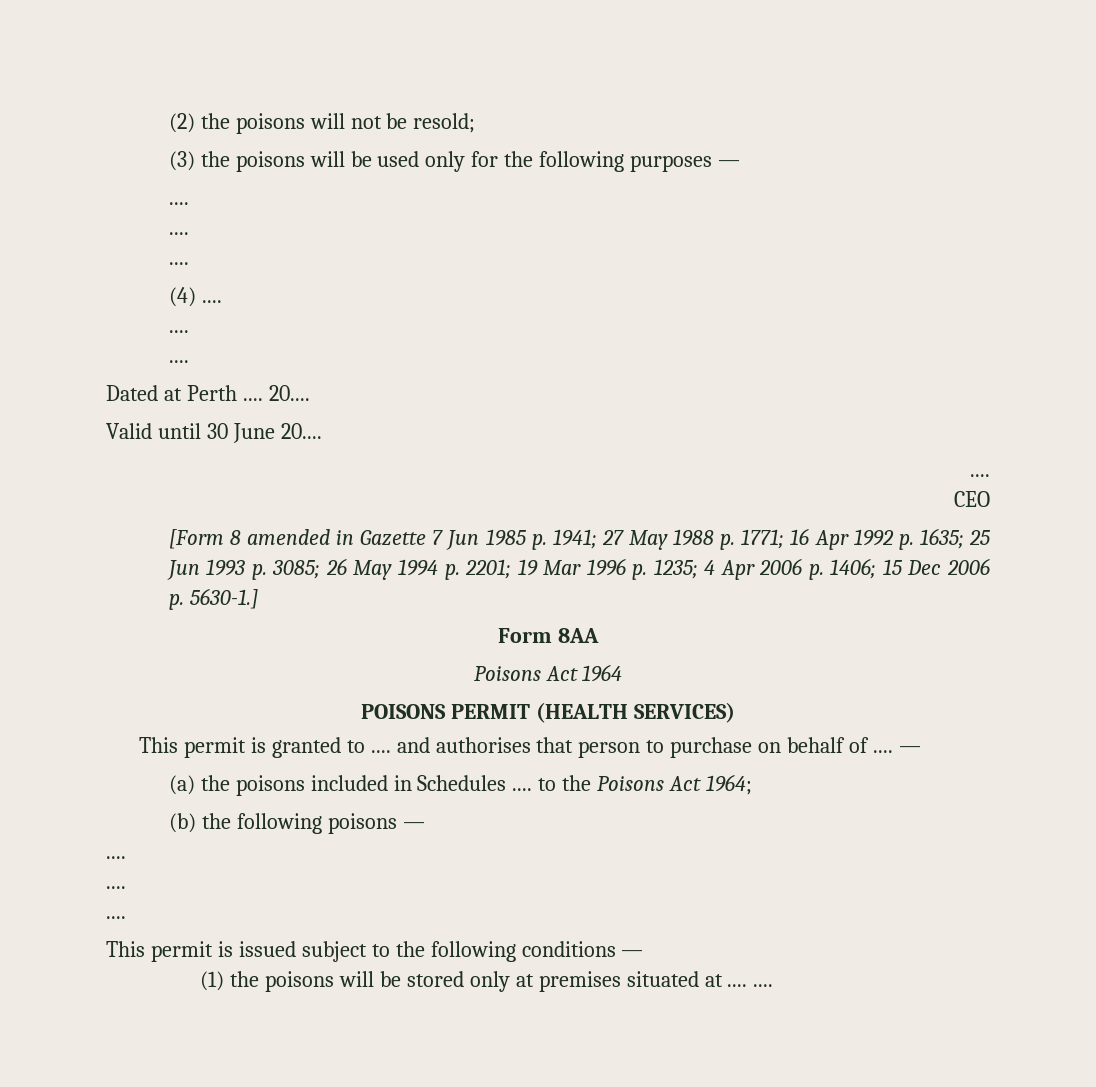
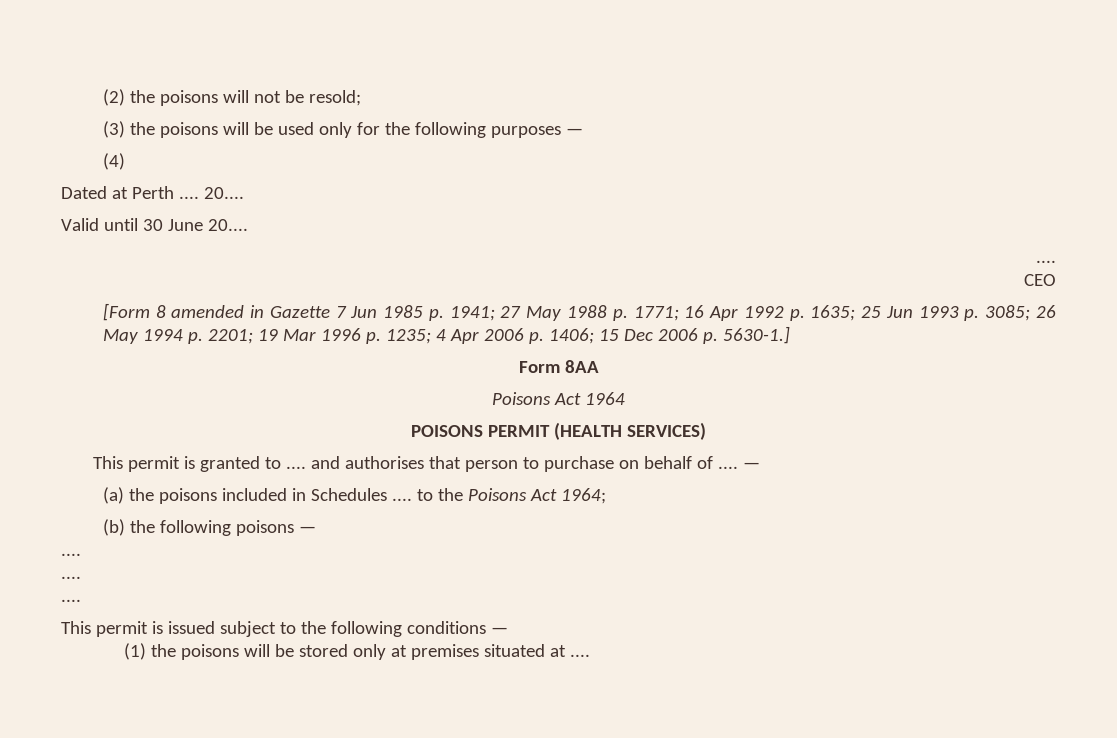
[168,202,189,205] [168,232,189,235] [168,262,189,265] [168,287,222,307] [168,330,189,333] [168,360,189,363] .... // .... // .... // (4) .... // .... // .... -> [102,153,125,170] (4)
[753,984,774,987] .... -> (590, 655) none

